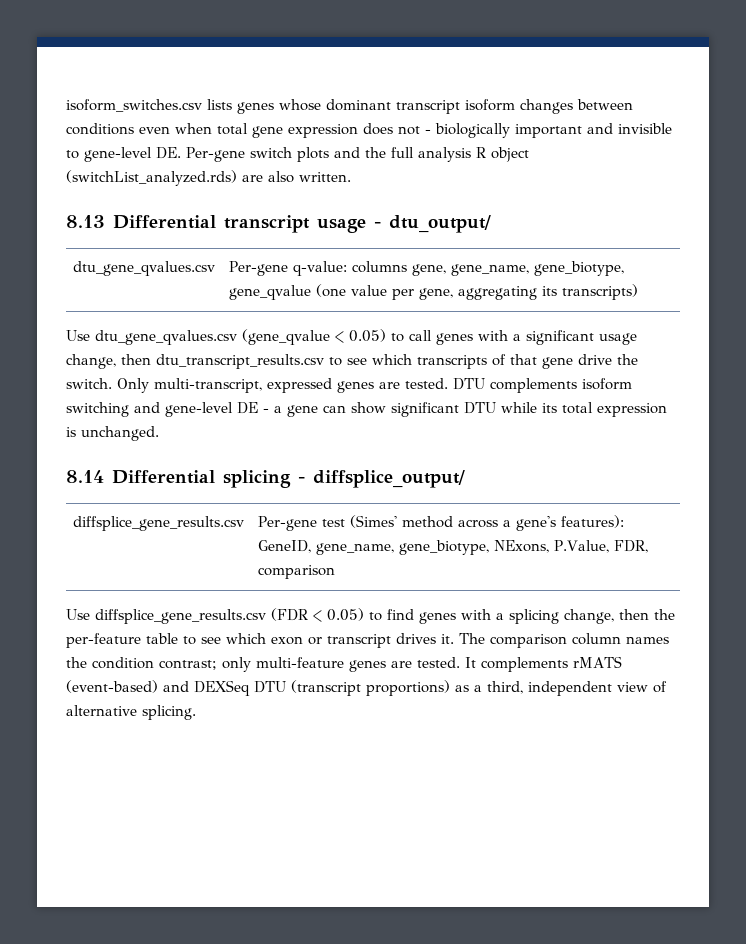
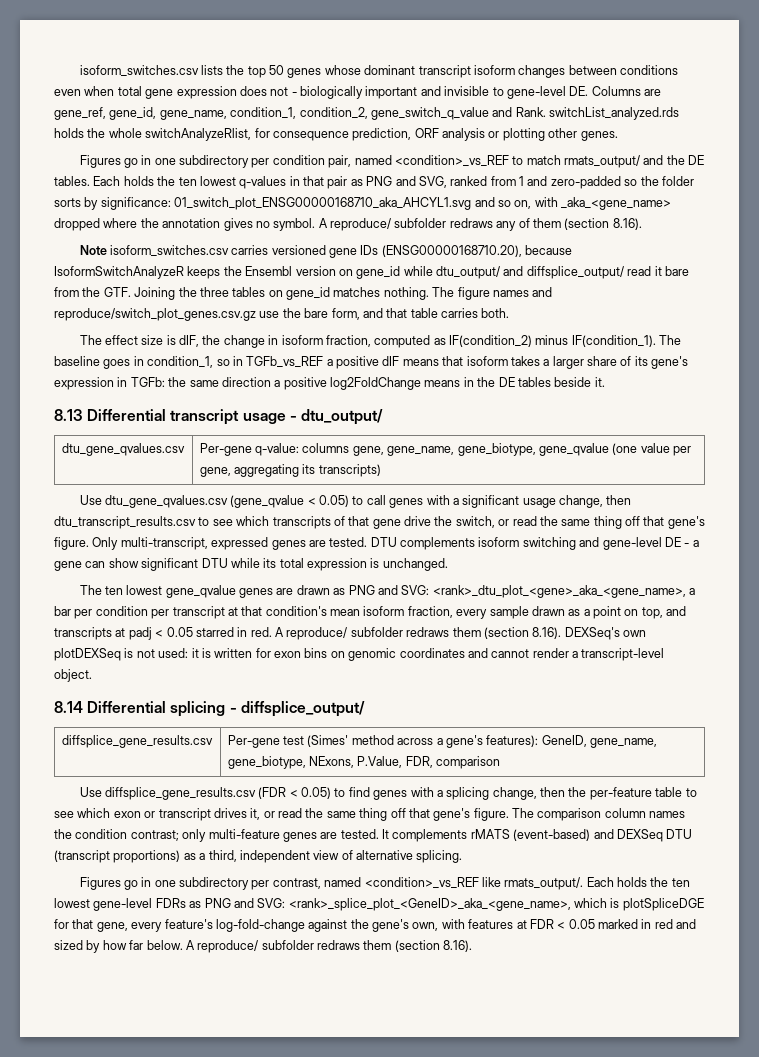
(232, 104) none -> [226,65,285,78] the top 50
[186,147,529,162] [66,170,351,186] Per-gene switch plots and the full analysis R object (switchList_analyzed.rds) are also written. -> [591,86,661,96] [54,107,679,120] [54,128,618,141] [79,155,705,168] [54,176,694,189] [54,197,671,210] [54,218,642,231] [79,245,573,258] [54,266,689,279] [54,287,553,300] [54,308,510,321] [79,335,682,348] [54,356,689,369] [54,377,605,390] Columns are gene_ref, gene_id, gene_name, condition_1, condition_2, gene_switch_q_value and Rank. switchList_analyzed.rds holds the whole switchAnalyzeRlist, for consequence prediction, ORF analysis or plotting other genes. // Figures go in one subdirectory per condition pair, named <condition>_vs_REF to match rmats_output/ and the DE tables. Each holds the ten lowest q-values in that pair as PNG and SVG, ranked from 1 and zero-padded so the folder sorts by significance: 01_switch_plot_ENSG00000168710_aka_AHCYL1.svg and so on, with _aka_<gene_name> dropped where the annotation gives no symbol. A reproduce/ subfolder redraws any of them (section 8.16). // Note isoform_switches.csv carries versioned gene IDs (ENSG00000168710.20), because IsoformSwitchAnalyzeR keeps the Ensembl version on gene_id while dtu_output/ and diffsplice_output/ read it bare from the GTF. Joining the three tables on gene_id matches nothing. The figure names and reproduce/switch_plot_genes.csv.gz use the bare form, and that table carries both. // The effect size is dIF, the change in isoform fraction, computed as IF(condition_2) minus IF(condition_1). The baseline goes in condition_1, so in TGFb_vs_REF a positive dIF means that isoform takes a larger share of its gene's expression in TGFb: the same direction a positive log2FoldChange means in the DE tables beside it.
[66,378,112,389] switch. -> [455,516,705,529] [54,537,89,550] switch, or read the same thing off that gene's figure.
(159, 433) none -> [79,585,696,598] [54,606,687,619] [54,627,646,640] [54,648,665,661] [54,669,92,682] // The ten lowest gene_qvalue genes are drawn as PNG and SVG: <rank>_dtu_plot_<gene>_aka_<gene_name>, a bar per condition per transcript at that condition's mean isoform fraction, every sample drawn as a point on top, and transcripts at padj < 0.05 starred in red. A reproduce/ subfolder redraws them (section 8.16). DEXSeq's own plotDEXSeq is not used: it is written for exon bins on genomic coordinates and cannot render a transcript-level object.
[441,634,454,644] it. -> [250,808,509,821] it, or read the same thing off that gene's figure.
(196, 712) none -> [79,877,690,890] [54,898,704,911] [54,919,697,932] [54,940,473,953] // Figures go in one subdirectory per contrast, named <condition>_vs_REF like rmats_output/. Each holds the ten lowest gene-level FDRs as PNG and SVG: <rank>_splice_plot_<GeneID>_aka_<gene_name>, which is plotSpliceDGE for that gene, every feature's log-fold-change against the gene's own, with features at FDR < 0.05 marked in red and sized by how far below. A reproduce/ subfolder redraws them (section 8.16).

